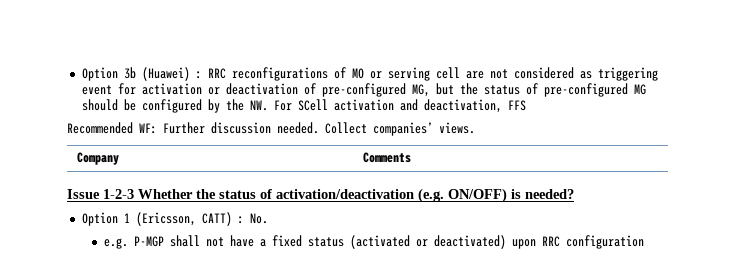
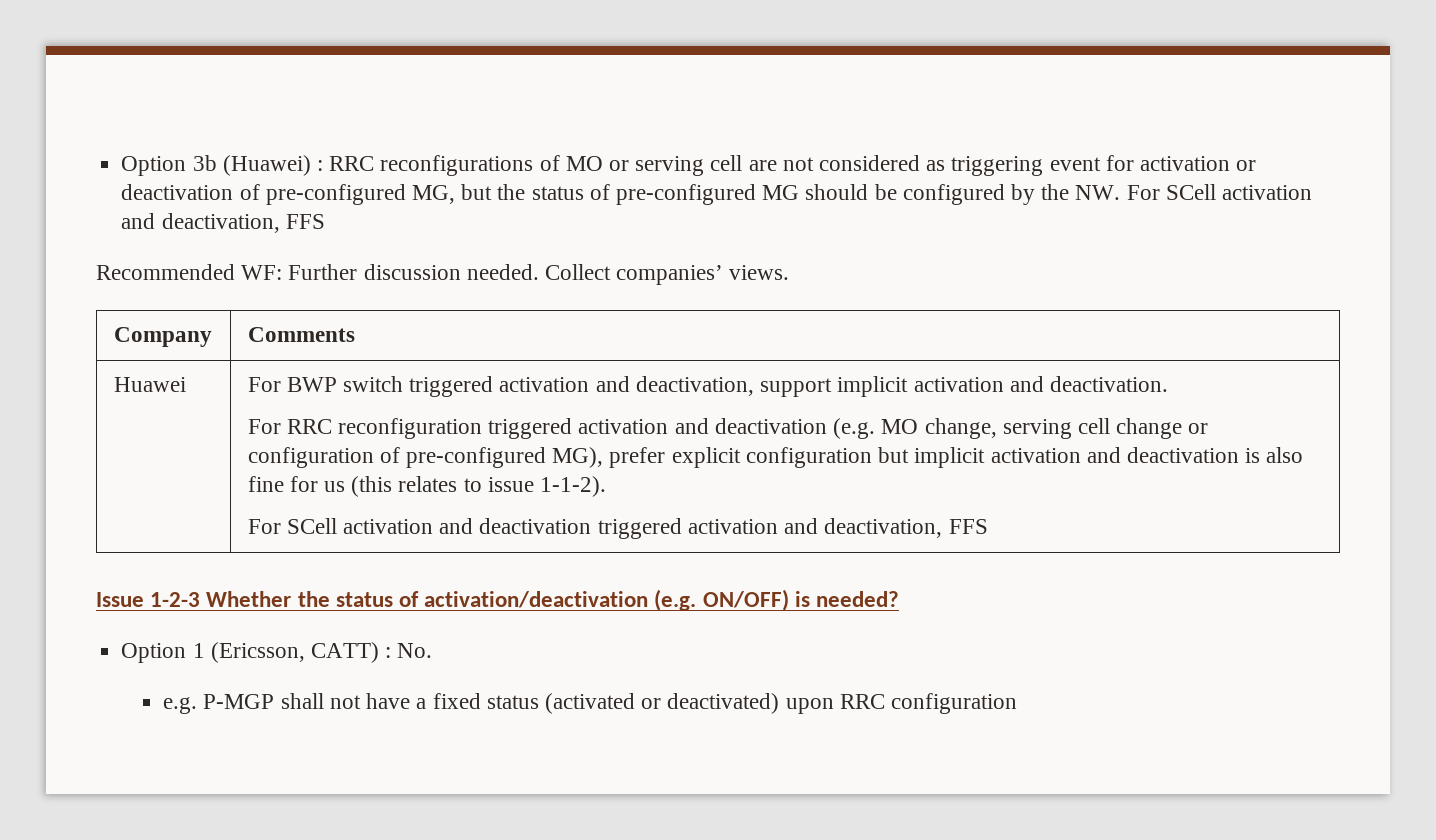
(412, 157) none -> [113,377,186,392] [247,376,1168,397] [247,418,1209,439] [247,447,1304,468] [247,476,607,497] [247,518,988,539] // Huawei | For BWP switch triggered activation and deactivation, support implicit activation and deactivation. // For RRC reconfiguration triggered activation and deactivation (e.g. MO change, serving cell change or configuration of pre-configured MG), prefer explicit configuration but implicit activation and deactivation is also fine for us (this relates to issue 1-1-2). // For SCell activation and deactivation triggered activation and deactivation, FFS

